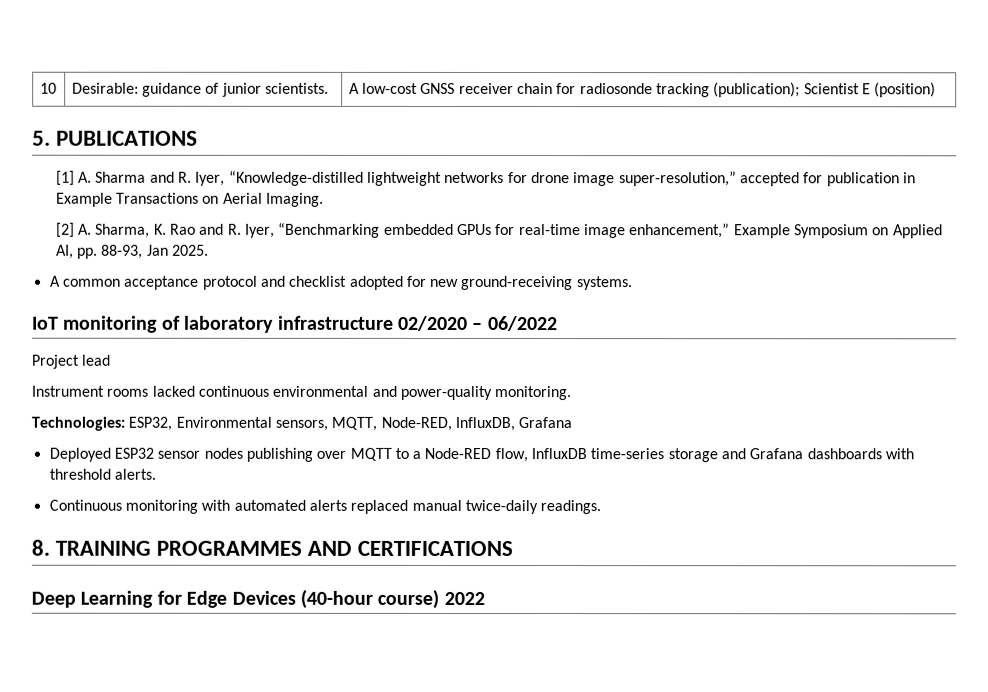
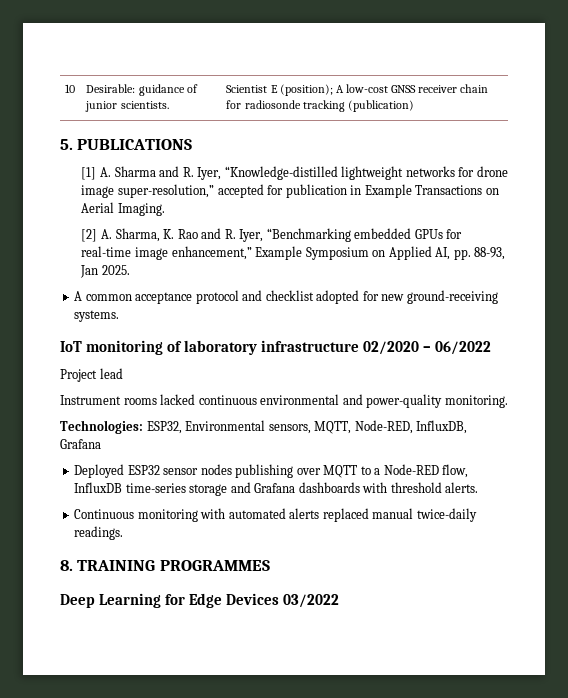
(330, 88) none -> [226,84,333,96] Scientist E (position);
[713,82,937,98] (publication); Scientist E (position) -> [347,100,414,112] (publication)
[307,540,514,557] AND CERTIFICATIONS -> (270, 565) none
[300,589,485,609] (40-hour course) 2022 -> [283,594,340,608] 03/2022

